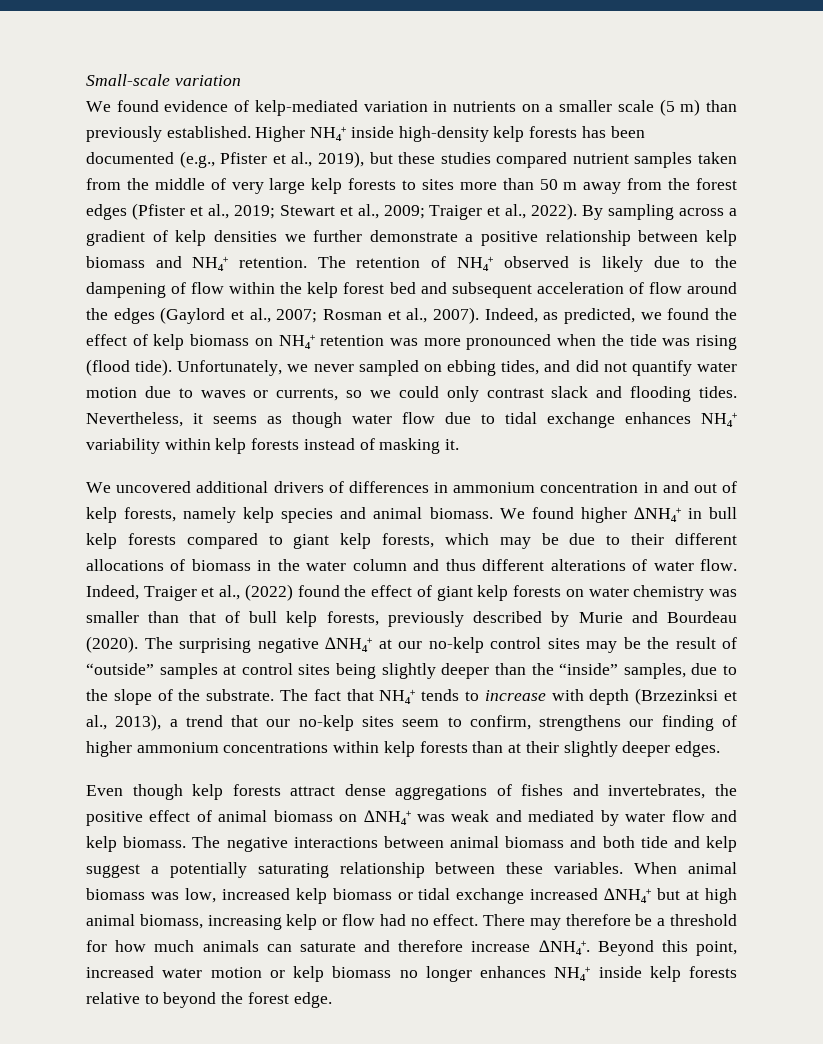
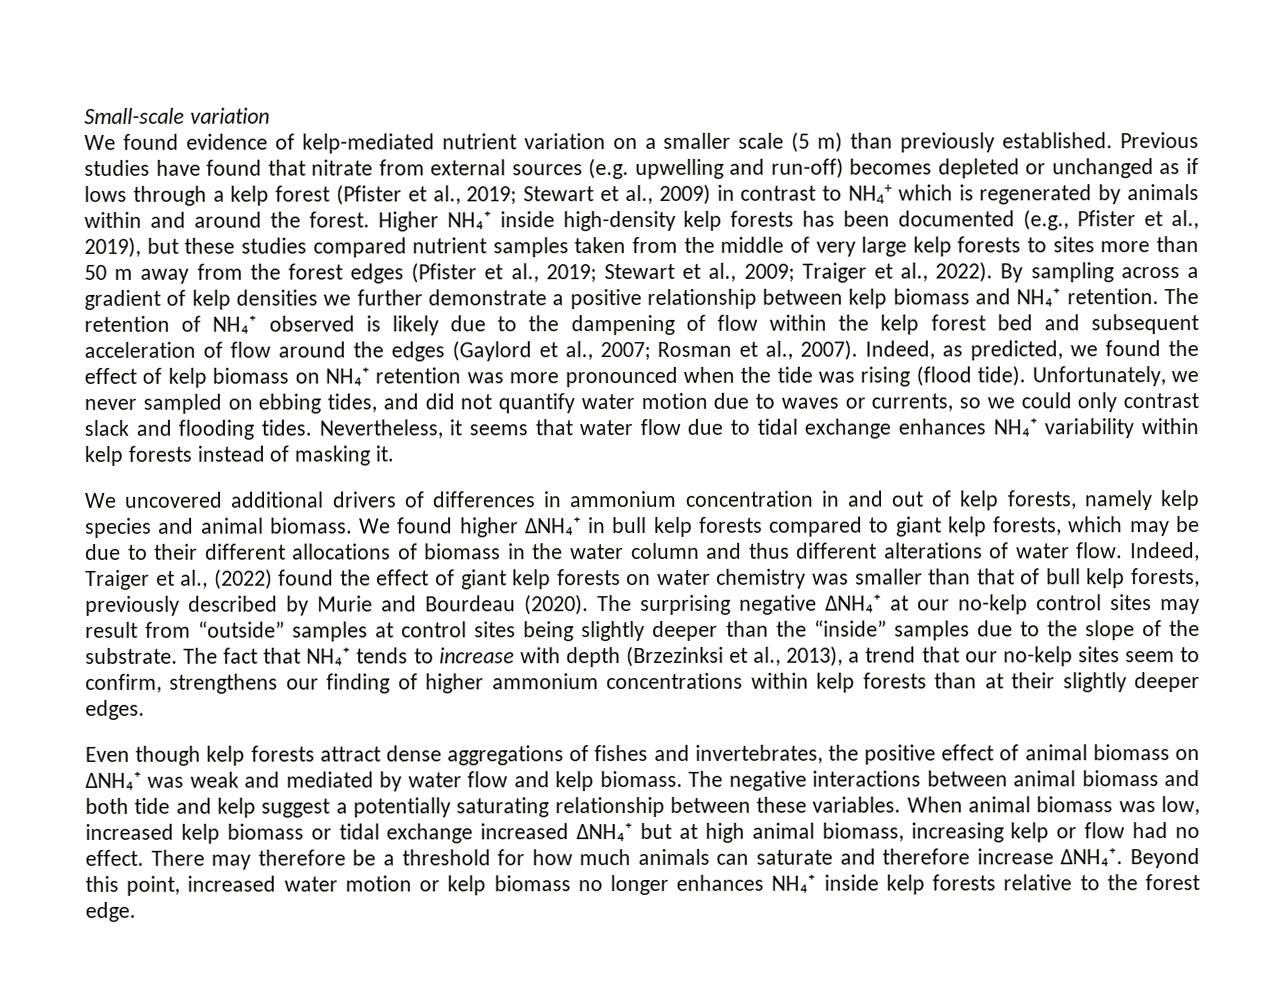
[363,101,516,112] variation in nutrients -> [441,133,606,150] nutrient variation
(251, 132) none -> [1120,132,1199,149] [84,157,1199,180] [84,183,1200,206] [84,211,370,228] Previous studies have found that nitrate from external sources (e.g. upwelling and run-off) becomes depleted or unchanged as if lows through a kelp forest (Pfister et al., 2019; Stewart et al., 2009) in contrast to NH4+ which is regenerated by animals within and around the forest.
[267,412,342,428] as though -> [534,419,573,436] that
[623,637,737,649] be the result of -> [85,621,192,638] result from
[623,663,686,679] samples, -> [893,620,970,641] samples
[163,992,217,1008] beyond -> (1100, 883) none

